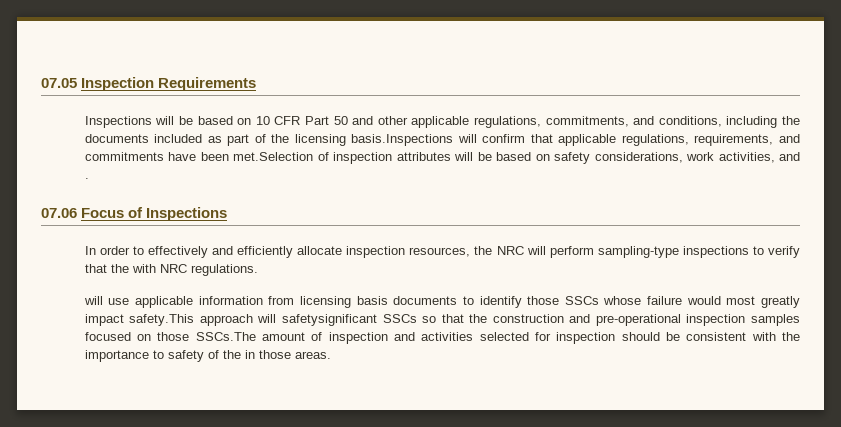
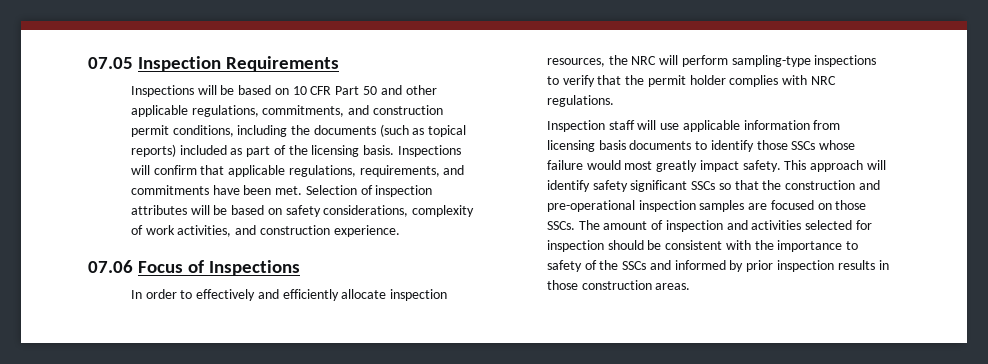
(655, 120) none -> [372,105,443,115] [130,125,169,137] construction permit
(149, 138) none -> [379,124,467,137] [130,144,176,157] (such as topical reports)
[351,134,454,146] basis.Inspections -> [363,145,462,157] basis. Inspections
[233,152,314,161] met.Selection -> [275,185,357,195] met. Selection
(683, 157) none -> [412,205,475,217] [130,225,143,235] complexity of
[84,178,89,179] . -> [259,225,400,237] construction experience.
(129, 268) none -> [647,75,779,87] permit holder complies
(258, 270) none -> [546,120,635,132] Inspection staff
[129,314,377,326] safety.This approach will safetysignificant -> [742,160,887,172] [546,180,688,192] safety. This approach will identify safety significant
(800, 320) none -> [748,203,768,210] are
[195,332,256,341] SSCs.The -> [546,220,600,230] SSCs. The
(241, 354) none -> [622,260,875,272] SSCs and informed by prior inspection results
(291, 354) none -> [581,280,652,290] construction

